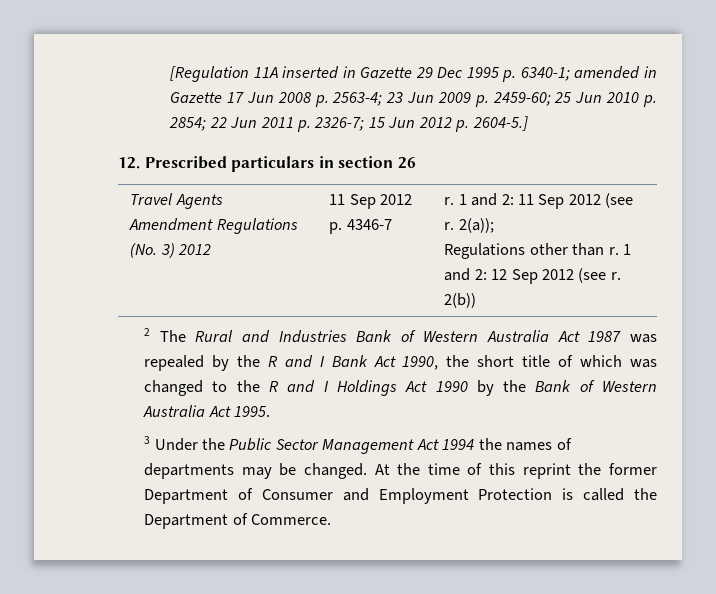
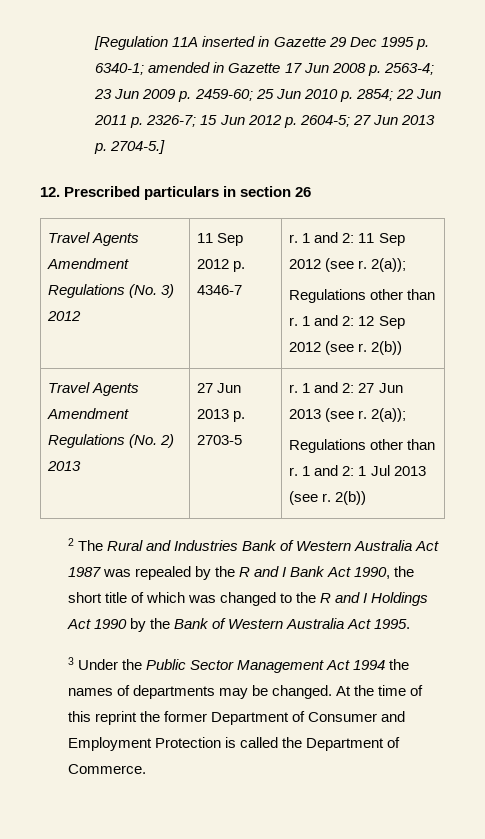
[472,116,528,131] 2604-5.] -> [299,115,435,127] [94,140,166,154] 2604-5; 27 Jun 2013 p. 2704-5.]
(477, 300) none -> [48,382,140,396] [47,408,130,419] [48,434,175,448] [47,461,82,471] [197,383,242,393] [197,409,246,422] [197,435,243,445] [289,382,403,393] [289,408,407,422] [289,439,436,453] [289,465,426,476] [289,491,367,505] // Travel Agents Amendment Regulations (No. 2) 2013 | 27 Jun 2013 p. 2703-5 | r. 1 and 2: 27 Jun 2013 (see r. 2(a)); // Regulations other than r. 1 and 2: 1 Jul 2013 (see r. 2(b))

